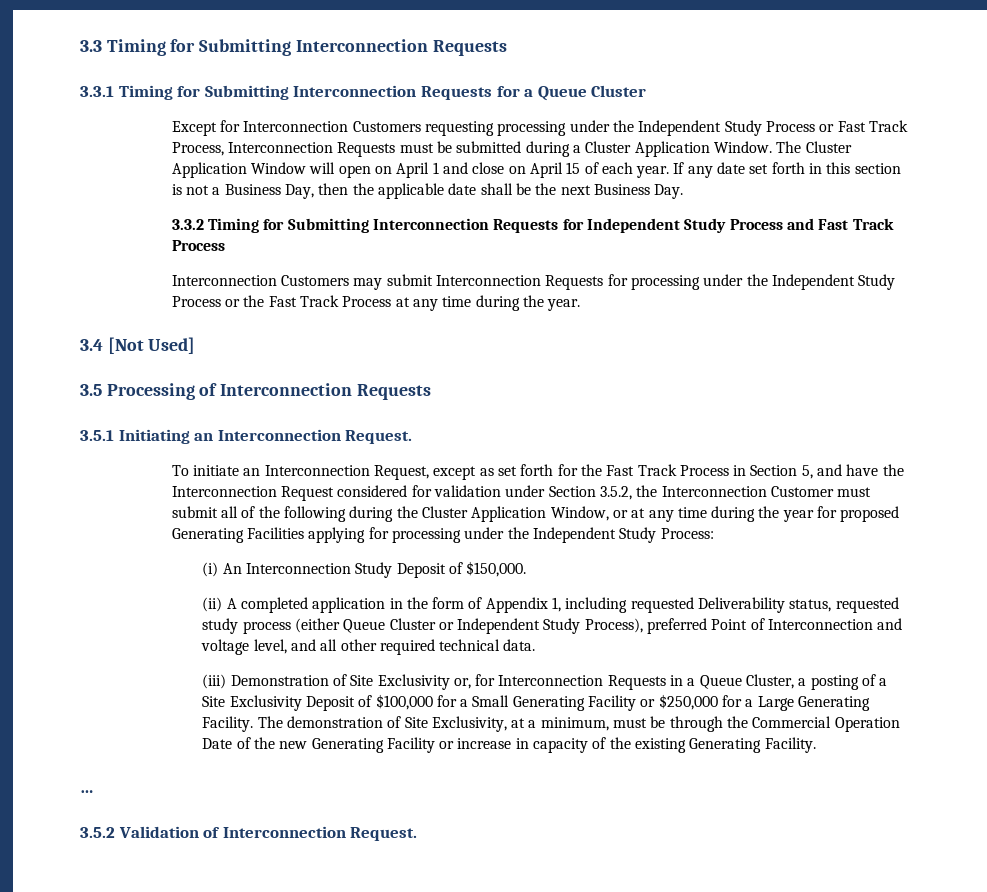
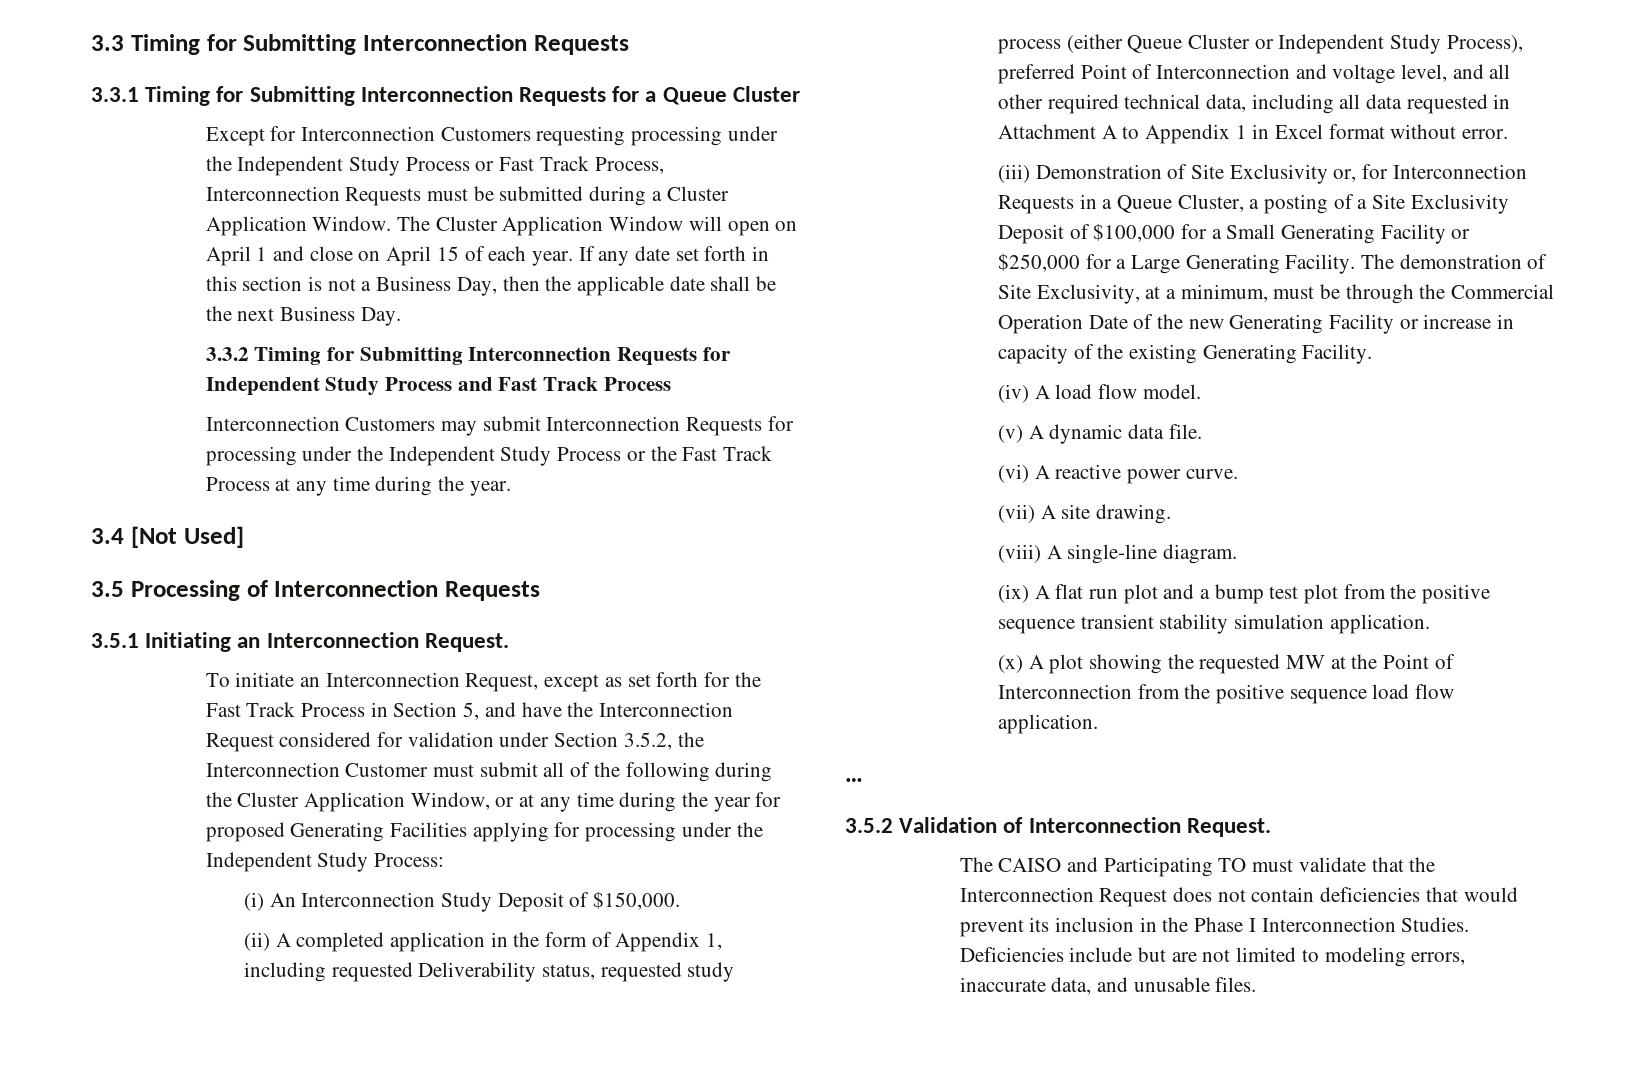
[503,639,536,651] data. -> [1206,94,1511,114] [998,124,1509,144] data, including all data requested in Attachment A to Appendix 1 in Excel format without error.
(816, 745) none -> [998,384,1201,403] [998,424,1202,444] [998,464,1238,484] [998,504,1172,524] [998,544,1238,564] [998,584,1491,604] [998,614,1430,634] [998,654,1455,674] [998,684,1455,704] [998,714,1099,734] // (iv) A load flow model. // (v) A dynamic data file. // (vi) A reactive power curve. // (vii) A site drawing. // (viii) A single-line diagram. // (ix) A flat run plot and a bump test plot from the positive sequence transient stability simulation application. // (x) A plot showing the requested MW at the Point of Interconnection from the positive sequence load flow application.
(418, 834) none -> [959,857,1436,877] [959,887,1518,907] [959,917,1470,937] [959,947,1466,967] [959,977,1257,995] // The CAISO and Participating TO must validate that the Interconnection Request does not contain deficiencies that would prevent its inclusion in the Phase I Interconnection Studies. Deficiencies include but are not limited to modeling errors, inaccurate data, and unusable files.

